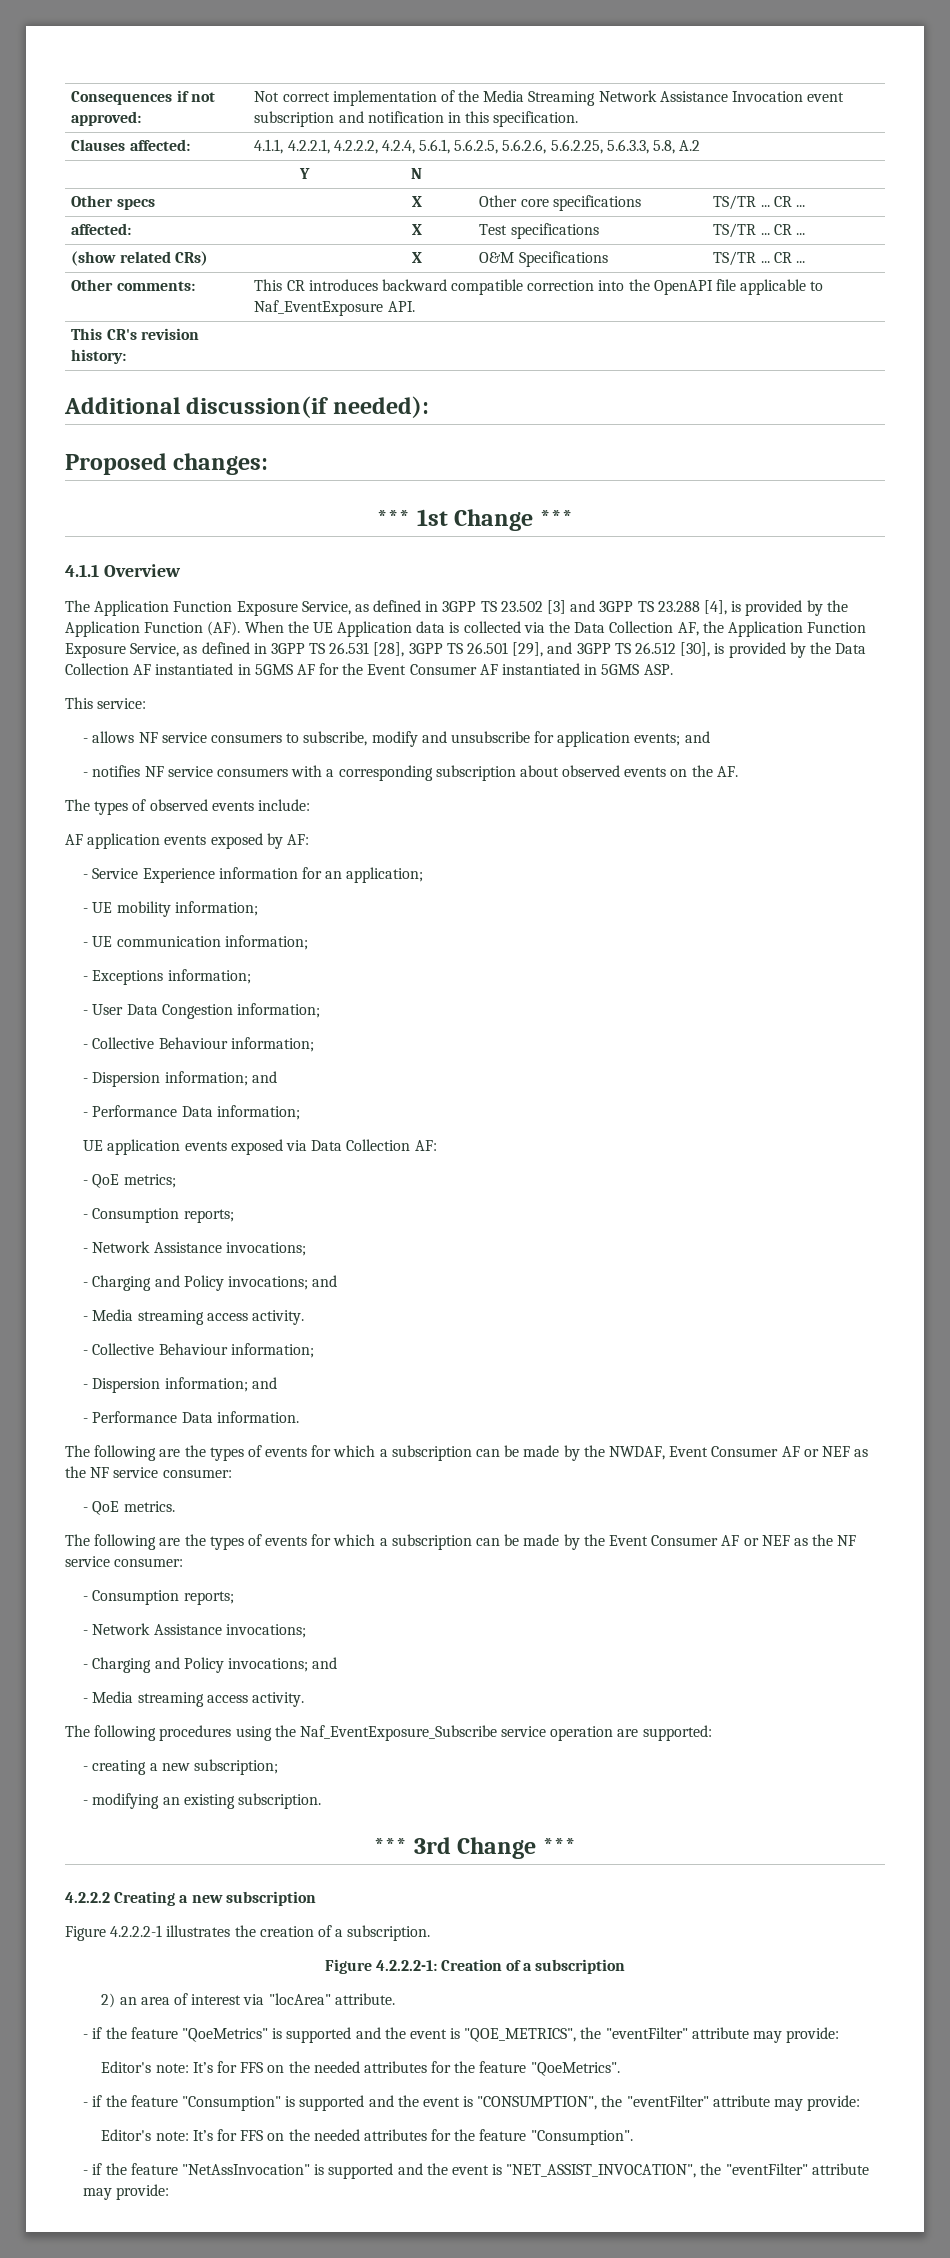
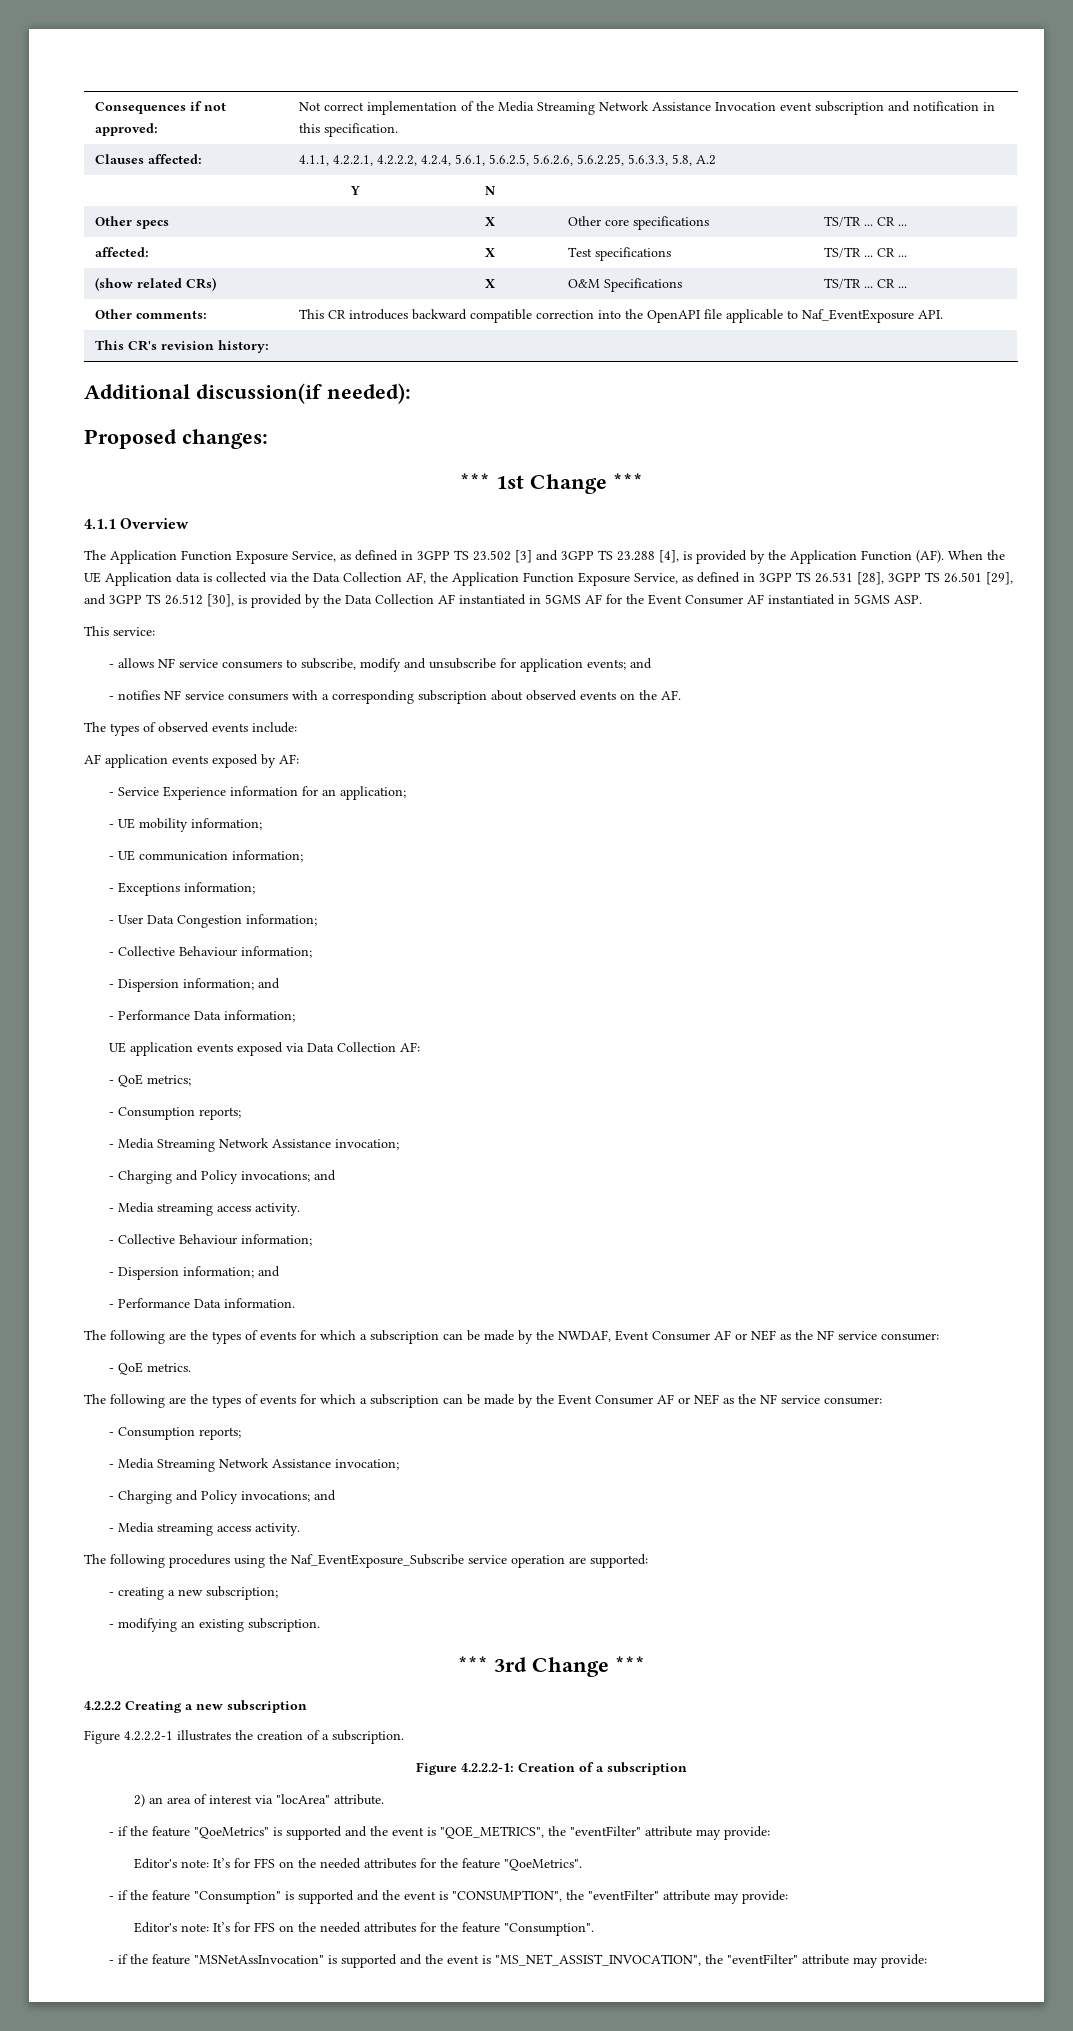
[92,1241,306,1256] Network Assistance invocations; -> [117,1138,399,1152] Media Streaming Network Assistance invocation;
[92,1623,306,1638] Network Assistance invocations; -> [117,1458,399,1472] Media Streaming Network Assistance invocation;
[181,2163,697,2179] "NetAssInvocation" is supported and the event is "NET_ASSIST_INVOCATION", -> [193,1954,701,1968] "MSNetAssInvocation" is supported and the event is "MS_NET_ASSIST_INVOCATION",

